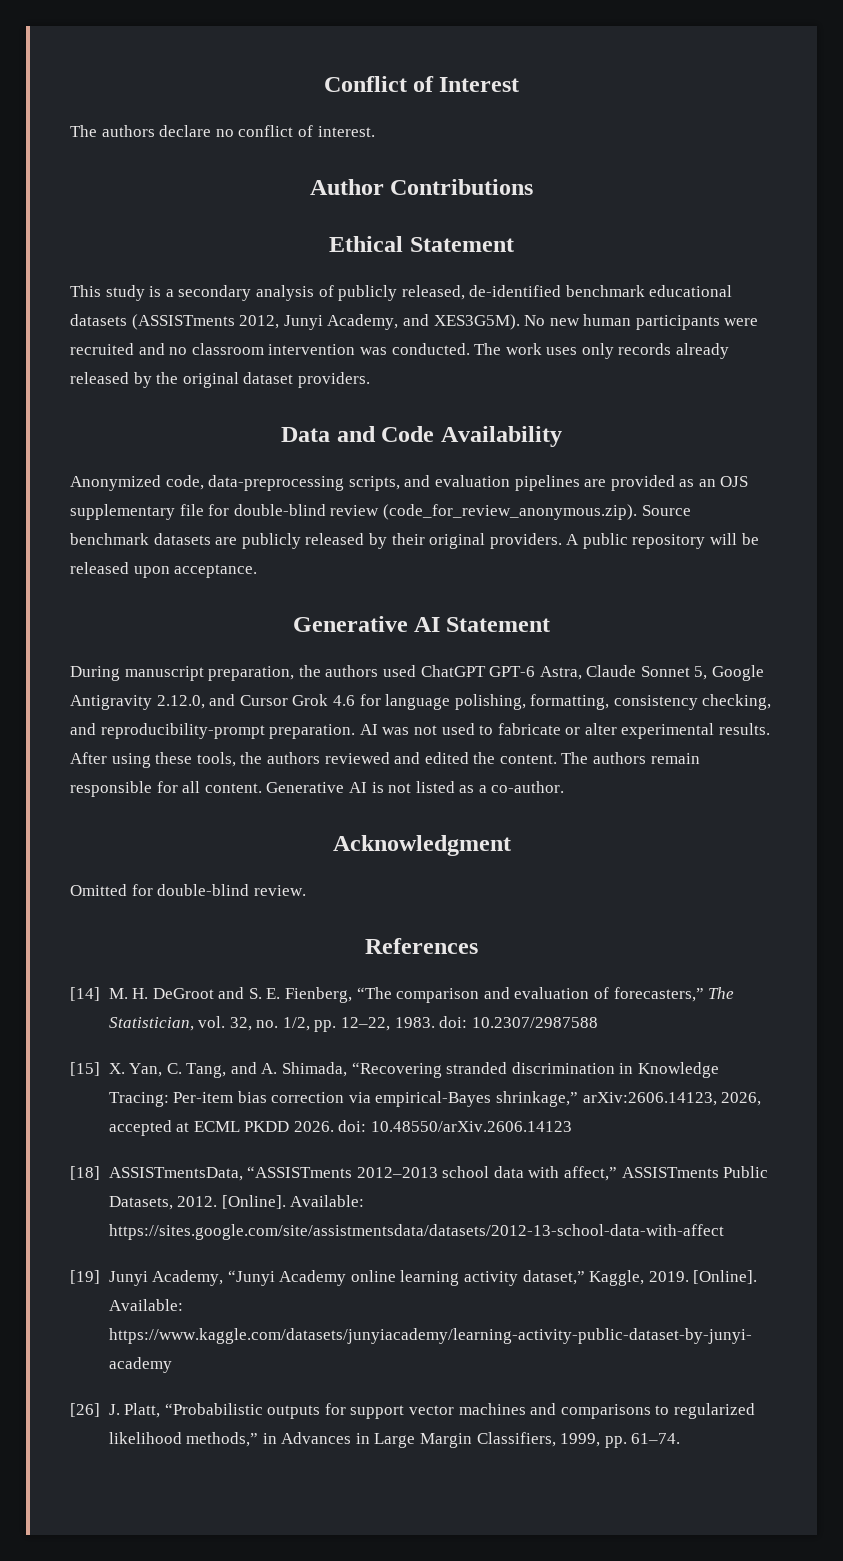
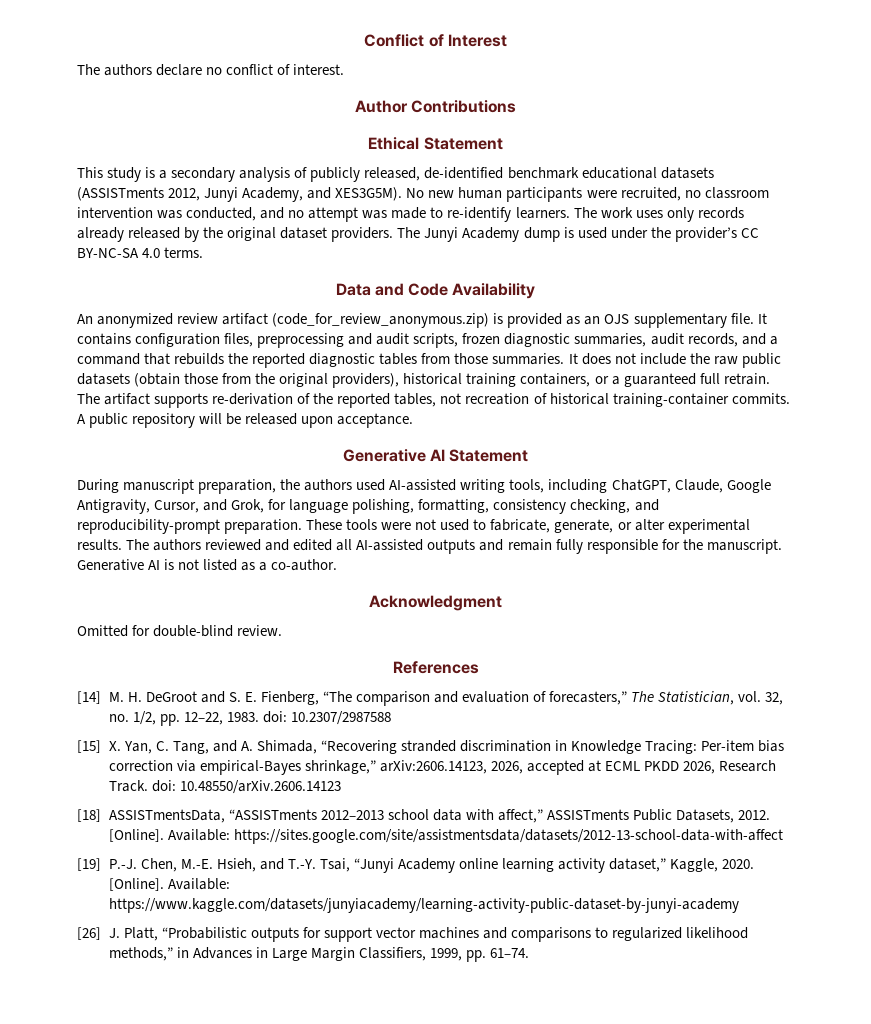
[70,343,165,355] recruited and -> [620,187,681,201] recruited,
[391,343,470,355] conducted. -> [186,207,570,222] conducted, and no attempt was made to re-identify learners.
[281,426,562,447] [70,475,607,491] // Data and Code Availability // Anonymized code, data-preprocessing scripts, and evaluation pipelines are -> [397,227,759,242] [77,247,204,258] [335,283,536,299] [77,313,504,328] The Junyi Academy dump is used under the provider’s CC BY-NC-SA 4.0 terms. // Data and Code Availability // An anonymized review artifact (code_for_review_anonymous.zip) is
[179,504,691,520] [70,533,562,549] file for double-blind review (code_for_review_anonymous.zip). Source benchmark datasets are publicly released by their original providers. -> [730,313,767,324] [77,333,778,348] [77,353,781,368] [77,373,770,388] [77,393,790,408] file. It contains configuration files, preprocessing and audit scripts, frozen diagnostic summaries, audit records, and a command that rebuilds the reported diagnostic tables from those summaries. It does not include the raw public datasets (obtain those from the original providers), historical training containers, or a guaranteed full retrain. The artifact supports re-derivation of the reported tables, not recreation of historical training-container commits.
[420,665,765,681] [70,694,355,710] ChatGPT GPT-6 Astra, Claude Sonnet 5, Google Antigravity 2.12.0, and Cursor Grok 4.6 -> [389,479,771,493] [77,499,265,514] AI-assisted writing tools, including ChatGPT, Claude, Google Antigravity, Cursor, and Grok,
[359,724,410,735] AI was -> [306,519,412,530] These tools were
[497,723,561,735] fabricate -> [490,519,614,533] fabricate, generate,
[70,752,700,768] [70,781,262,797] After using these tools, the authors reviewed and edited the content. The authors remain responsible for all content. -> [126,539,782,554] The authors reviewed and edited all AI-assisted outputs and remain fully responsible for the manuscript.
[293,1121,334,1132] 2026. -> [682,760,777,774] [108,780,148,792] 2026, Research Track.
[108,1270,224,1286] Junyi Academy, -> [108,858,350,872] P.-J. Chen, M.-E. Hsieh, and T.-Y. Tsai,
[648,1271,689,1282] 2019. -> [722,859,755,869] 2020.

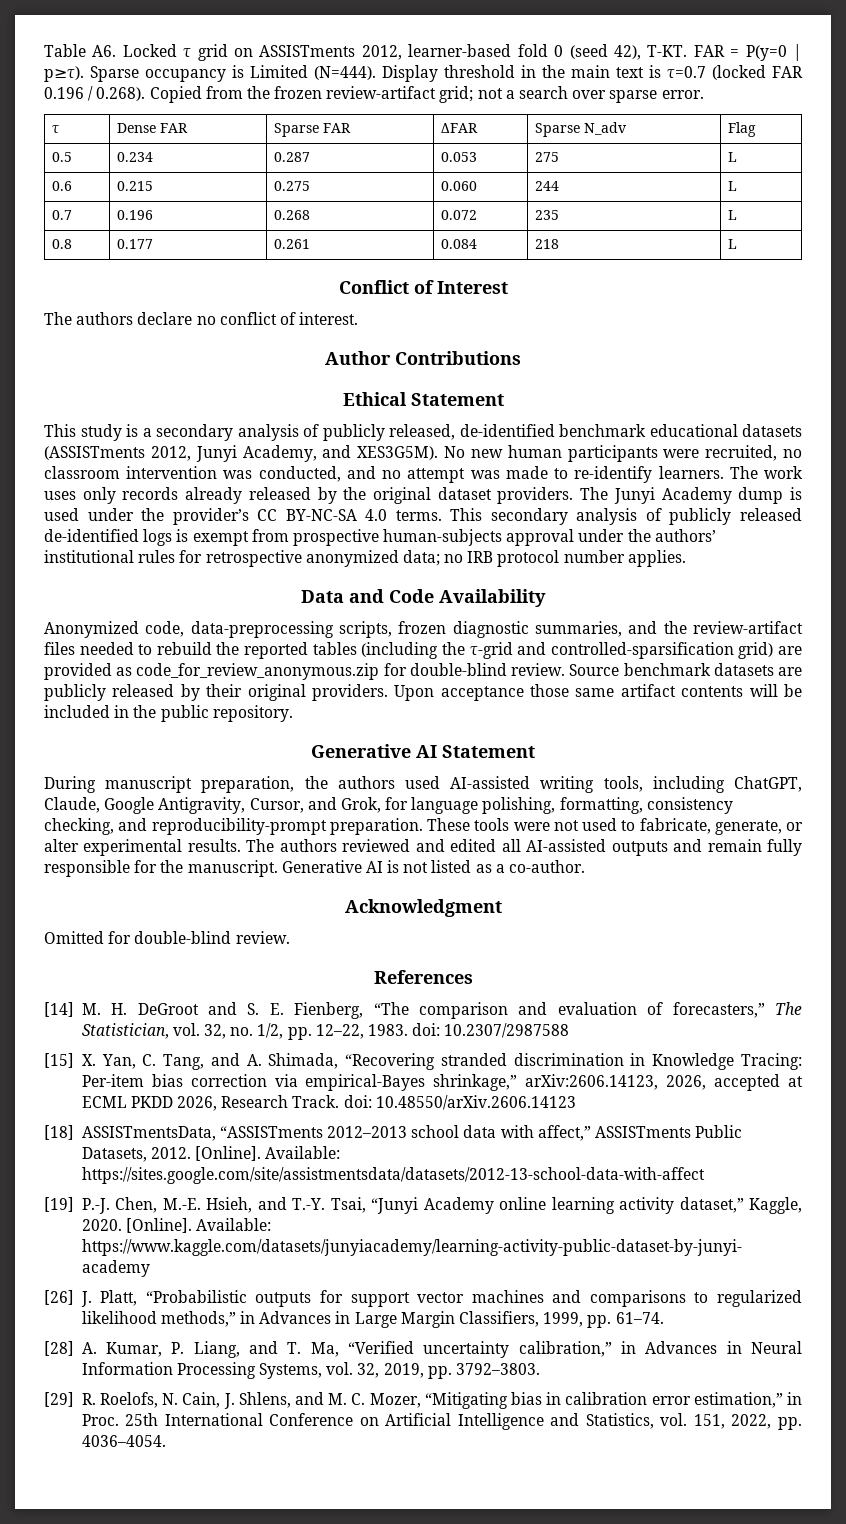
(364, 40) none -> [44,44,802,61] [44,65,803,82] [44,86,704,103] [51,125,59,133] [116,123,188,133] [273,123,351,137] [440,123,478,133] [534,122,627,137] [727,122,756,137] [51,152,72,162] [116,152,153,162] [273,152,310,162] [440,152,477,162] [534,152,559,162] [727,152,737,162] [51,181,72,191] [116,181,153,191] [273,181,310,191] [440,181,477,191] [534,181,559,191] [727,181,737,191] [51,210,72,220] [116,210,153,220] [273,210,310,220] [440,210,477,220] [534,210,559,220] [727,210,737,220] [51,239,72,249] [116,239,153,249] [273,239,310,249] [440,239,477,249] [534,239,559,249] [727,239,737,249] Table A6. Locked τ grid on ASSISTments 2012, learner-based fold 0 (seed 42), T-KT. FAR = P(y=0 | p≥τ). Sparse occupancy is Limited (N=444). Display threshold in the main text is τ=0.7 (locked FAR 0.196 / 0.268). Copied from the frozen review-artifact grid; not a search over sparse error. // τ | Dense FAR | Sparse FAR | ΔFAR | Sparse N_adv | Flag // 0.5 | 0.234 | 0.287 | 0.053 | 275 | L // 0.6 | 0.215 | 0.275 | 0.060 | 244 | L // 0.7 | 0.196 | 0.268 | 0.072 | 235 | L // 0.8 | 0.177 | 0.261 | 0.084 | 218 | L //
[335,283,536,299] [77,313,767,328] [77,333,778,348] [77,353,781,368] [77,373,770,388] [77,393,790,408] [77,413,414,428] // Data and Code Availability // An anonymized review artifact (code_for_review_anonymous.zip) is provided as an OJS supplementary file. It contains configuration files, preprocessing and audit scripts, frozen diagnostic summaries, audit records, and a command that rebuilds the reported diagnostic tables from those summaries. It does not include the raw public datasets (obtain those from the original providers), historical training containers, or a guaranteed full retrain. The artifact supports re-derivation of the reported tables, not recreation of historical training-container commits. A public repository will be released upon acceptance. -> [450,508,803,525] [44,529,716,546] [44,550,686,567] [301,589,546,607] [44,621,804,638] [44,642,803,659] [44,663,802,680] [44,684,802,701] [44,705,293,722] This secondary analysis of publicly released de-identified logs is exempt from prospective human-subjects approval under the authors’ institutional rules for retrospective anonymized data; no IRB protocol number applies. // Data and Code Availability // Anonymized code, data-preprocessing scripts, frozen diagnostic summaries, and the review-artifact files needed to rebuild the reported tables (including the τ-grid and controlled-sparsification grid) are provided as code_for_review_anonymous.zip for double-blind review. Source benchmark datasets are publicly released by their original providers. Upon acceptance those same artifact contents will be included in the public repository.
(529, 953) none -> [44,1341,803,1358] [81,1362,541,1379] [44,1392,802,1409] [81,1413,803,1430] [81,1435,166,1447] // [28] A. Kumar, P. Liang, and T. Ma, “Verified uncertainty calibration,” in Advances in Neural Information Processing Systems, vol. 32, 2019, pp. 3792–3803. // [29] R. Roelofs, N. Cain, J. Shlens, and M. C. Mozer, “Mitigating bias in calibration error estimation,” in Proc. 25th International Conference on Artificial Intelligence and Statistics, vol. 151, 2022, pp. 4036–4054.

